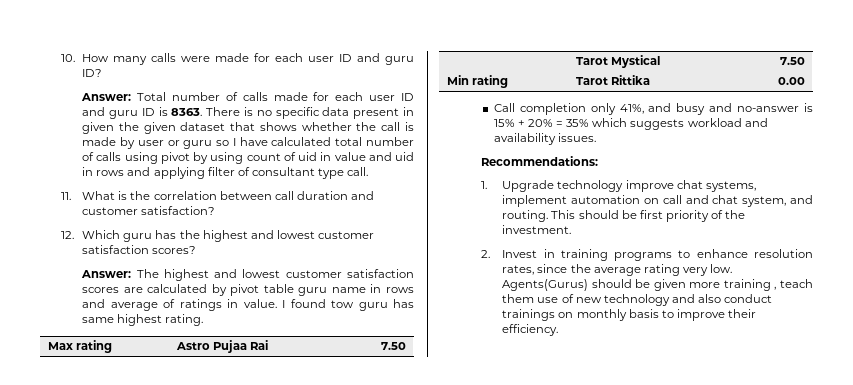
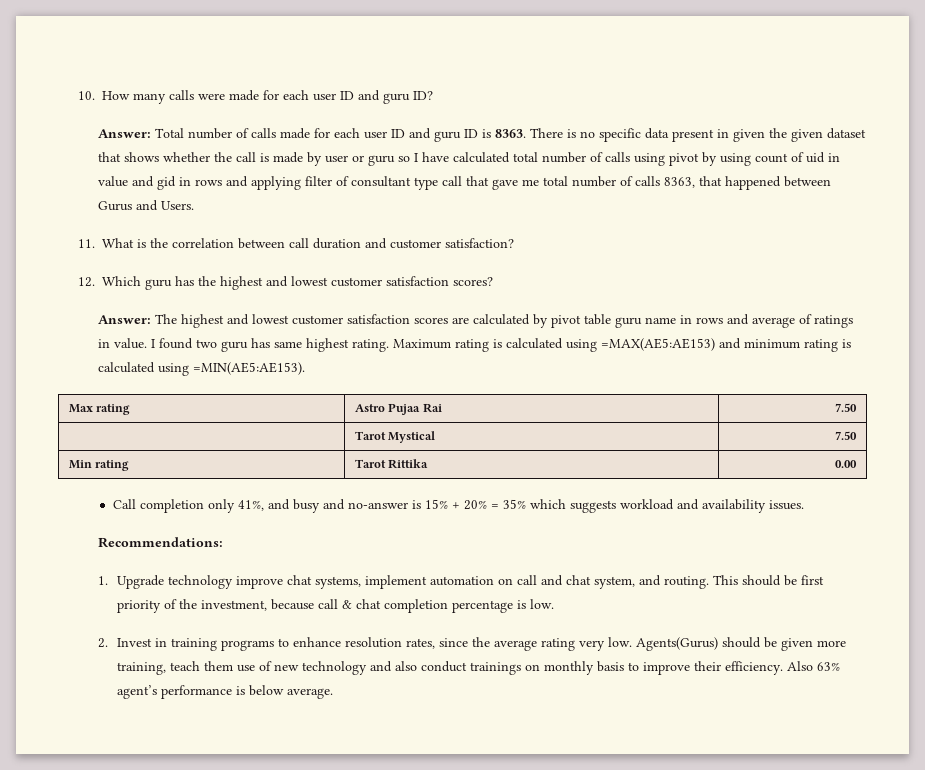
[394,152,414,161] uid -> [156,176,176,190] gid
[347,167,369,176] call. -> [441,176,831,190] [97,200,194,211] call that gave me total number of calls 8363, that happened between Gurus and Users.
[331,300,355,308] tow -> [195,339,217,348] two
(204, 320) none -> [392,338,851,352] [97,362,305,376] Maximum rating is calculated using =MAX(AE5:AE153) and minimum rating is calculated using =MIN(AE5:AE153).
[502,225,572,234] investment. -> [201,599,555,613] investment, because call & chat completion percentage is low.
[723,279,777,291] training , -> [117,662,167,675] training,
(559, 330) none -> [787,661,841,671] [117,685,334,699] Also 63% agent’s performance is below average.

